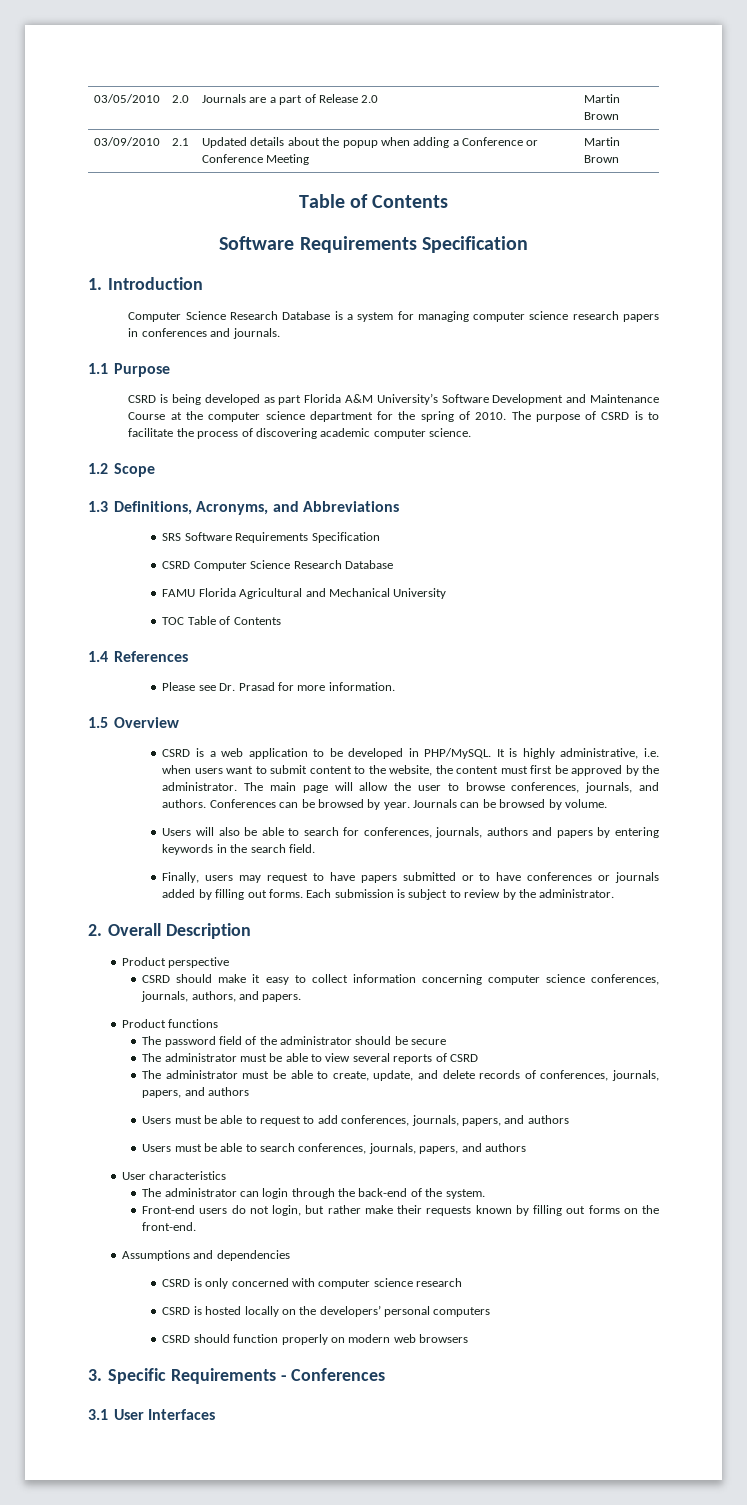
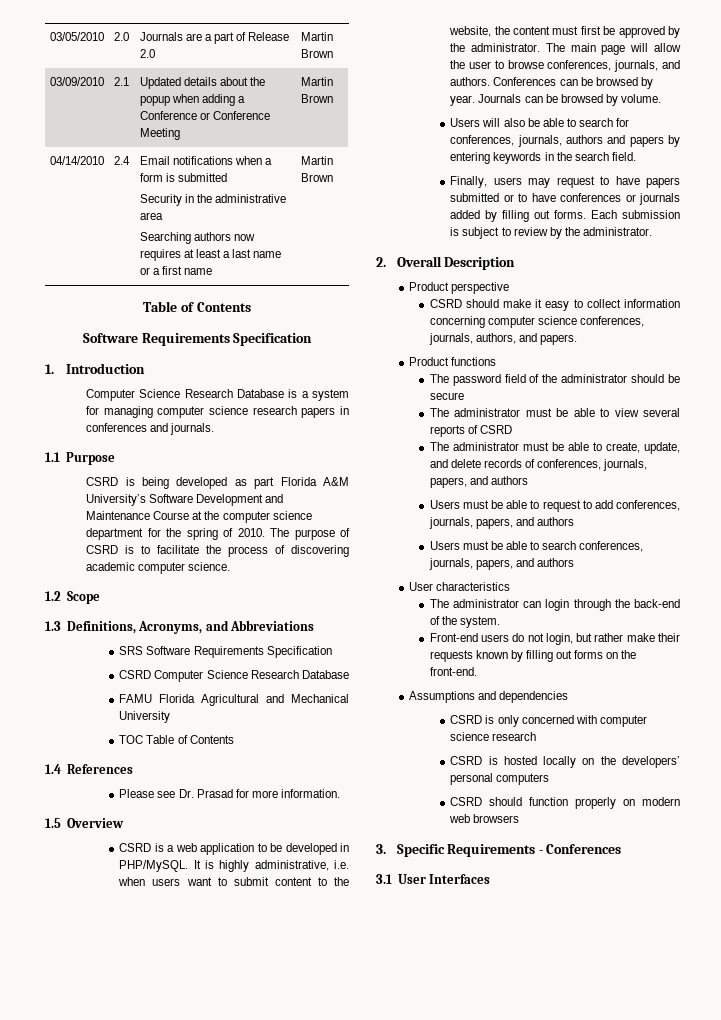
(619, 159) none -> [49,156,104,165] [113,156,130,165] [139,156,273,165] [139,173,227,182] [139,194,287,206] [139,212,163,220] [139,232,255,244] [139,249,282,261] [139,266,213,275] [300,156,333,165] [300,173,333,182] // 04/14/2010 | 2.4 | Email notifications when a form is submitted // Security in the administrative area // Searching authors now requires at least a last name or a first name | Martin Brown

